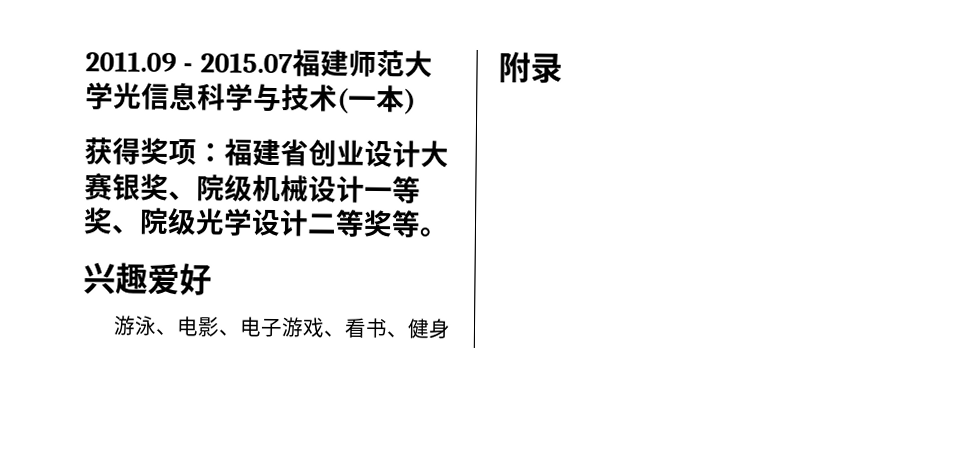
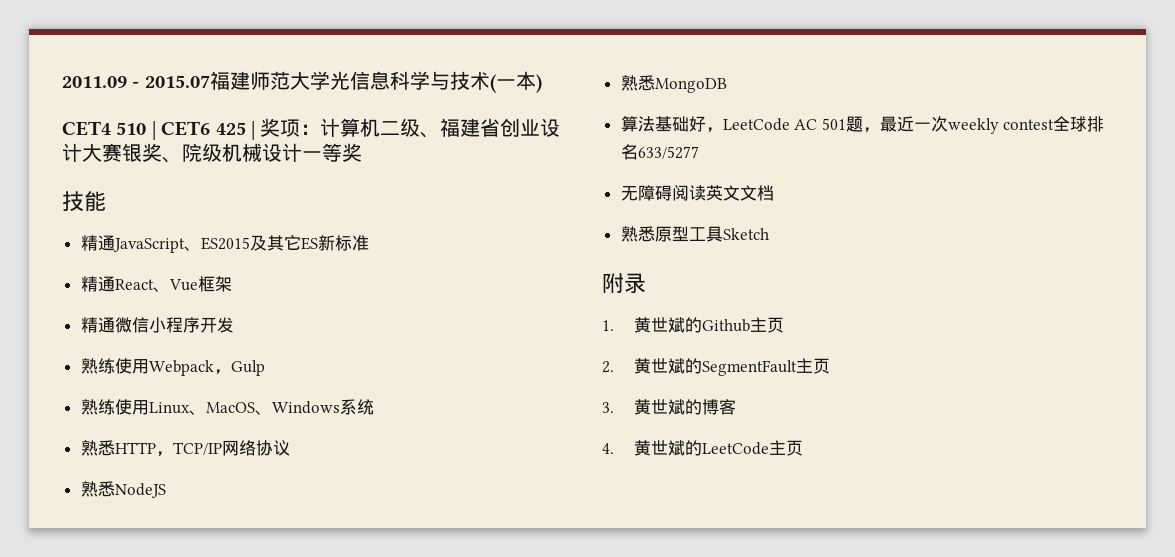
[84,137,225,166] 获得奖项： -> [62,118,441,140] CET4 510 | CET6 425 | 奖项：计算机二级、
[111,207,448,238] [83,262,212,296] [113,315,452,339] [498,51,563,84] 、院级光学设计二等奖等。 // 兴趣爱好 // 游泳、电影、电子游戏、看书、健身 // 附录 -> [62,191,106,212] [80,235,369,253] [80,276,232,292] [80,317,234,333] [80,358,265,376] [80,399,374,415] [80,440,290,457] [80,481,166,498] [620,75,727,93] [620,116,1105,134] [620,144,699,160] [620,185,774,201] [620,226,769,242] [602,273,646,294] [602,317,784,333] [602,358,830,376] [602,399,736,415] [602,440,803,456] // 技能 // 精通JavaScript、ES2015及其它ES新标准 // 精通React、Vue框架 // 精通微信小程序开发 // 熟练使用Webpack，Gulp // 熟练使用Linux、MacOS、Windows系统 // 熟悉HTTP，TCP/IP网络协议 // 熟悉NodeJS // 熟悉MongoDB // 算法基础好，LeetCode AC 501题，最近一次weekly contest全球排名633/5277 // 无障碍阅读英文文档 // 熟悉原型工具Sketch // 附录 // 1.黄世斌的Github主页 // 2.黄世斌的SegmentFault主页 // 3.黄世斌的博客 // 4.黄世斌的LeetCode主页

